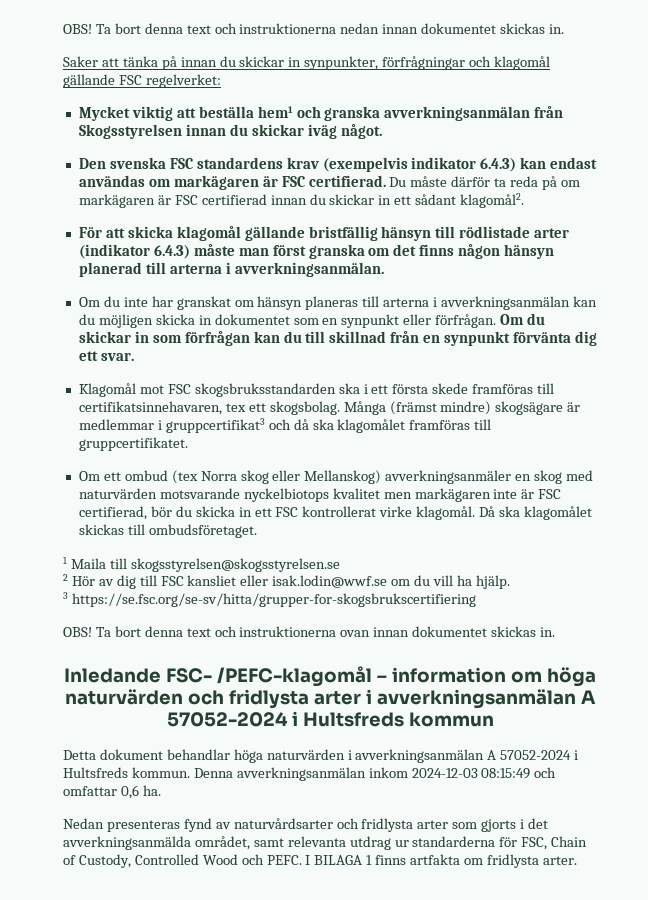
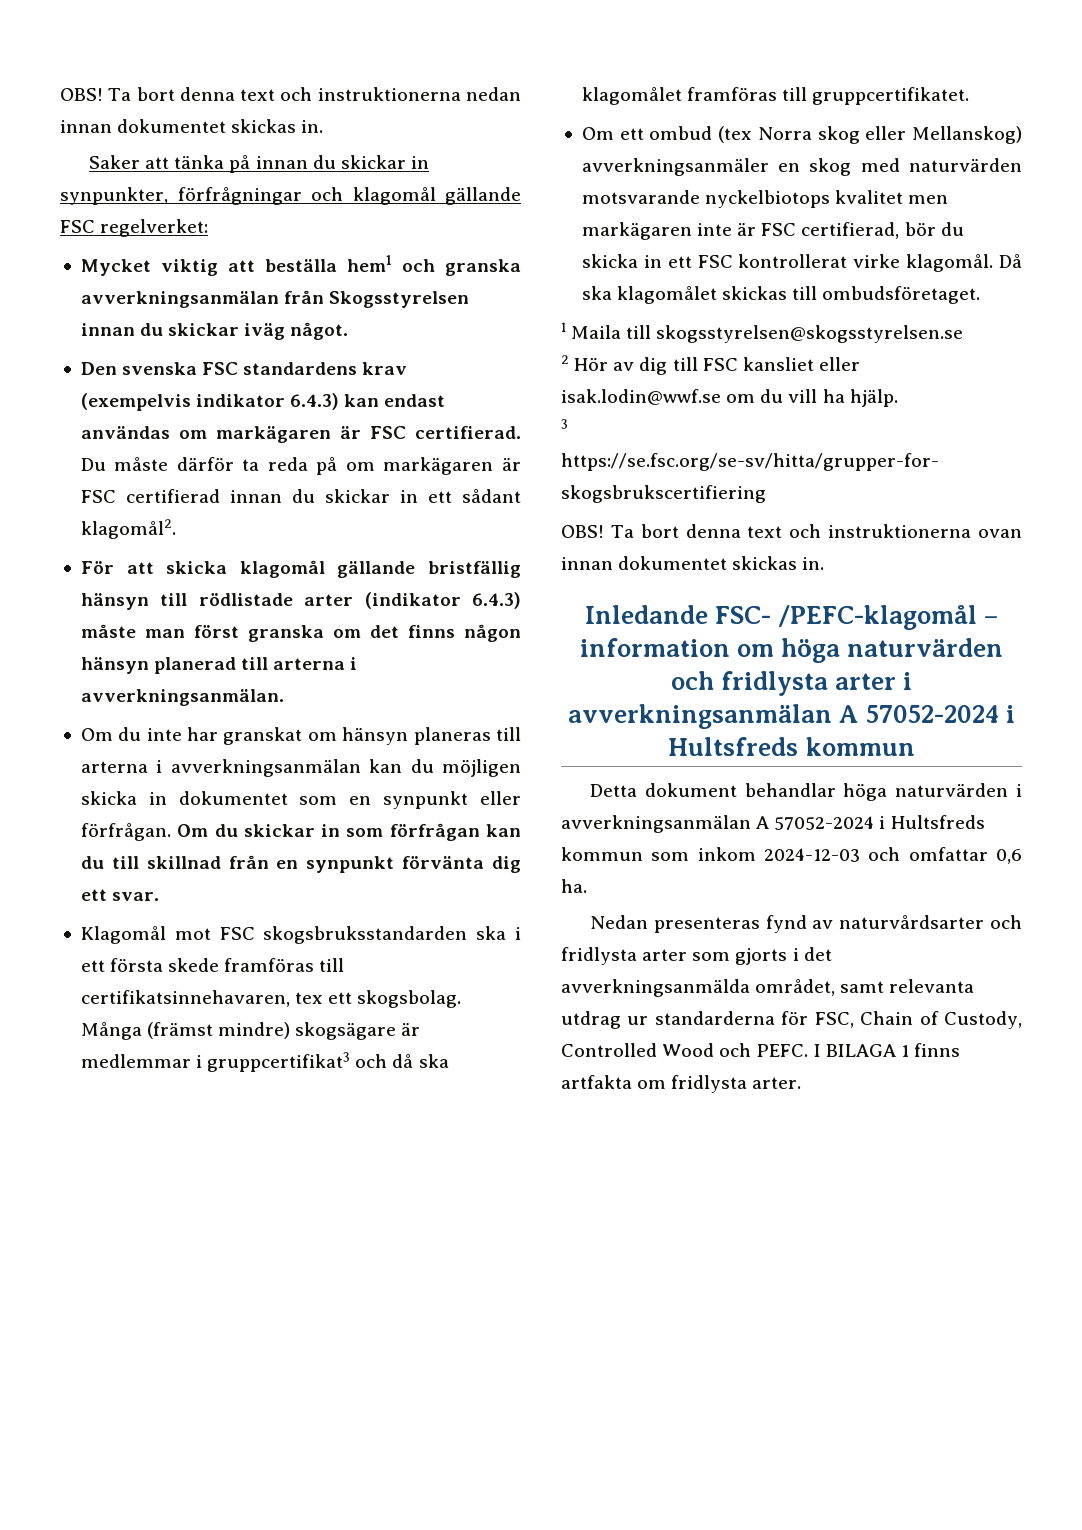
[131,767,366,781] kommun. Denna avverkningsanmälan -> [561,847,690,861] kommun som
[481,768,531,779] 08:15:49 -> (860, 855) none

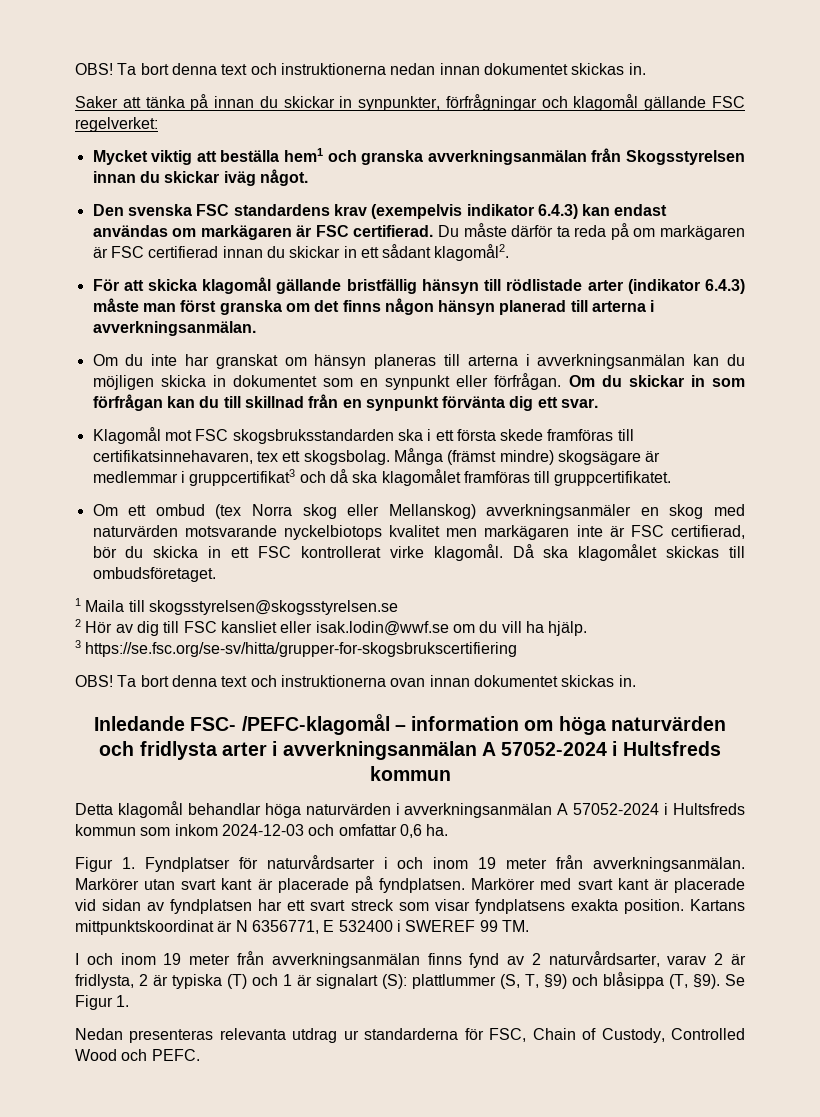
[644,783,737,797] dokument -> [117,801,183,818] klagomål
[590,915,1023,933] [561,947,832,965] [561,979,885,997] Nedan presenteras fynd av naturvårdsarter och fridlysta arter som gjorts i det avverkningsanmälda området, samt -> [75,855,746,872] [75,876,745,893] [75,899,746,914] [75,920,529,935] [75,951,747,968] [75,972,745,989] [75,995,130,1010] [75,1028,214,1043] Figur 1. Fyndplatser för naturvårdsarter i och inom 19 meter från avverkningsanmälan. Markörer utan svart kant är placerade på fyndplatsen. Markörer med svart kant är placerade vid sidan av fyndplatsen har ett svart streck som visar fyndplatsens exakta position. Kartans mittpunktskoordinat är N 6356771, E 532400 i SWEREF 99 TM. // I och inom 19 meter från avverkningsanmälan finns fynd av 2 naturvårdsarter, varav 2 är fridlysta, 2 är typiska (T) och 1 är signalart (S): plattlummer (S, T, §9) och blåsippa (T, §9). Se Figur 1. // Nedan presenteras
[813,1043,960,1057] [561,1075,802,1093] I BILAGA 1 finns artfakta om fridlysta arter. -> (200, 1055) none

